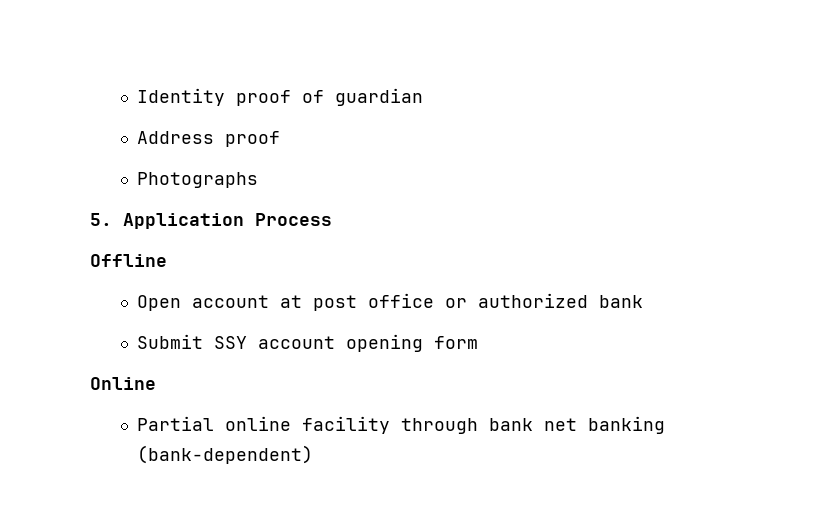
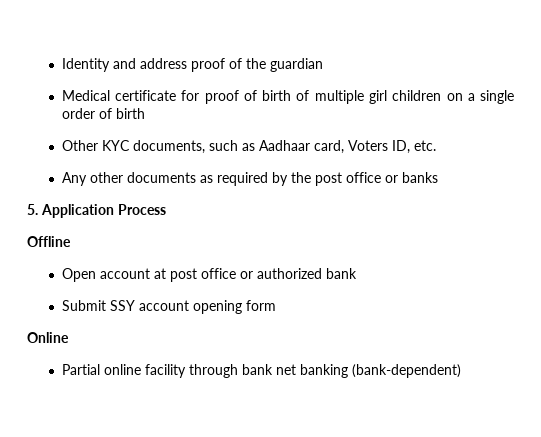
[236,90,325,106] proof of -> [112,58,266,72] and address proof of the
[137,131,281,147] [137,172,259,188] Address proof // Photographs -> [61,90,514,104] [61,108,145,119] [61,140,436,154] [61,172,438,186] Medical certificate for proof of birth of multiple girl children on a single order of birth // Other KYC documents, such as Aadhaar card, Voters ID, etc. // Any other documents as required by the post office or banks

